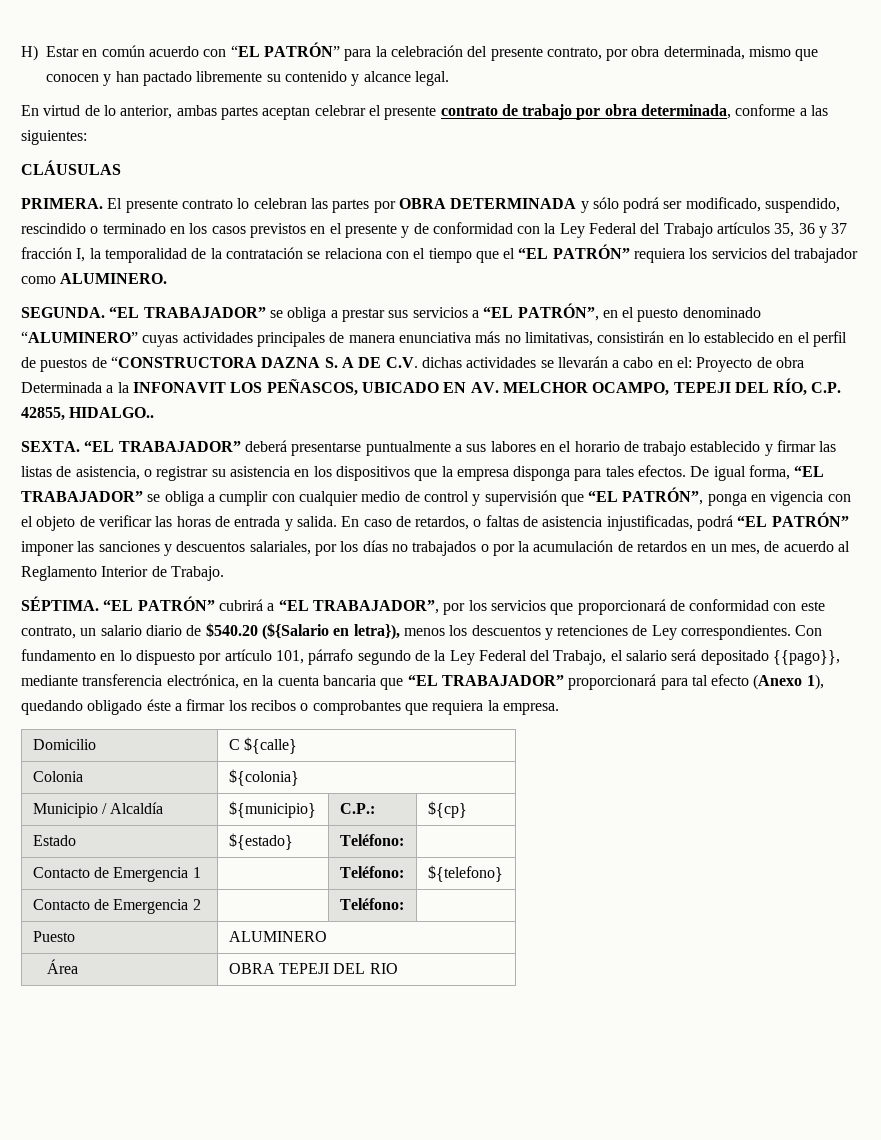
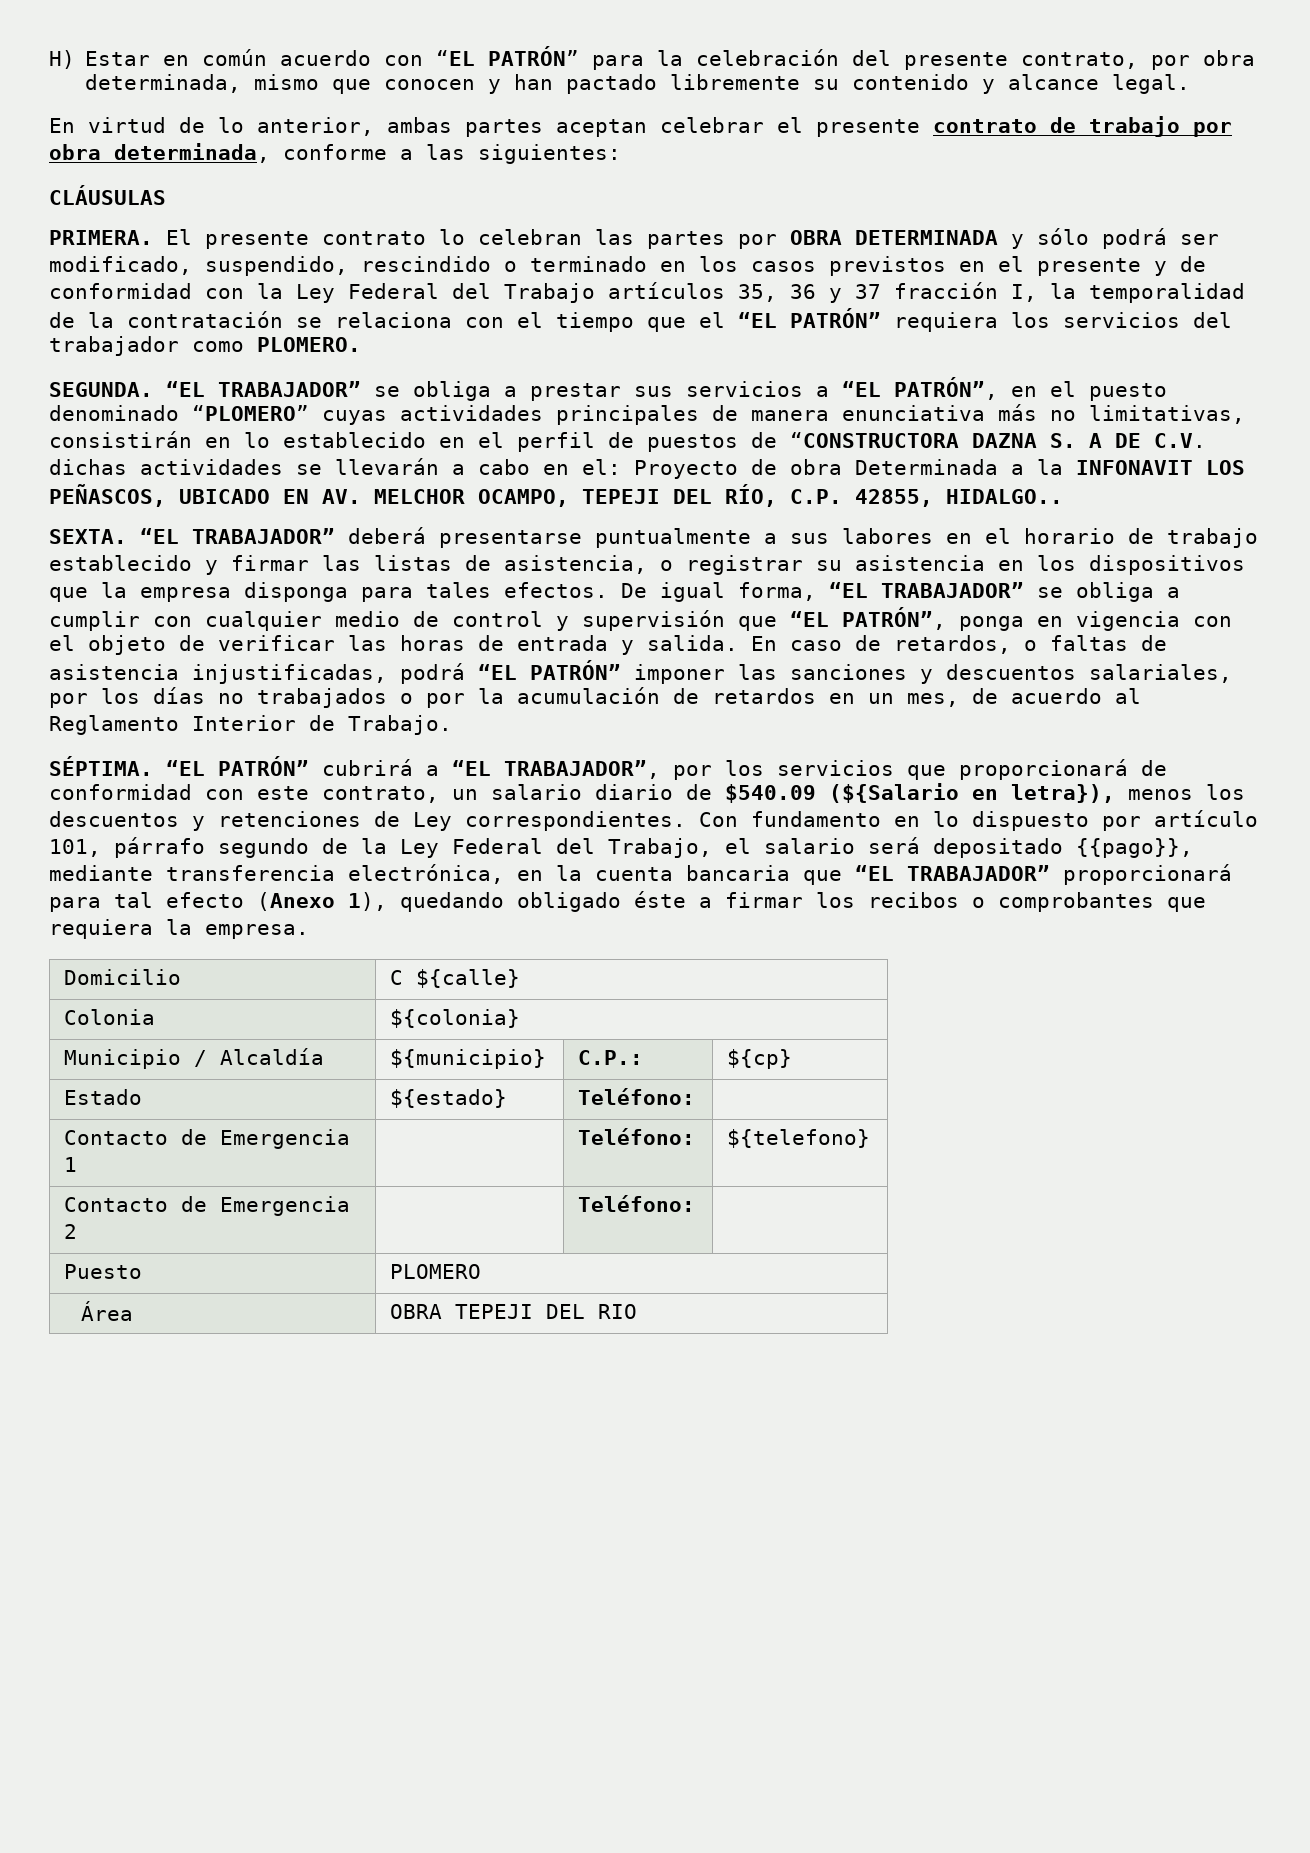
[60,273,168,284] ALUMINERO. -> [257,337,361,352] PLOMERO.
[21,331,138,343] “ALUMINERO” -> [192,405,309,421] “PLOMERO”
[205,623,258,637] $540.20 -> [725,784,816,803] $540.09
[228,931,327,942] ALUMINERO -> [390,1264,482,1279] PLOMERO

